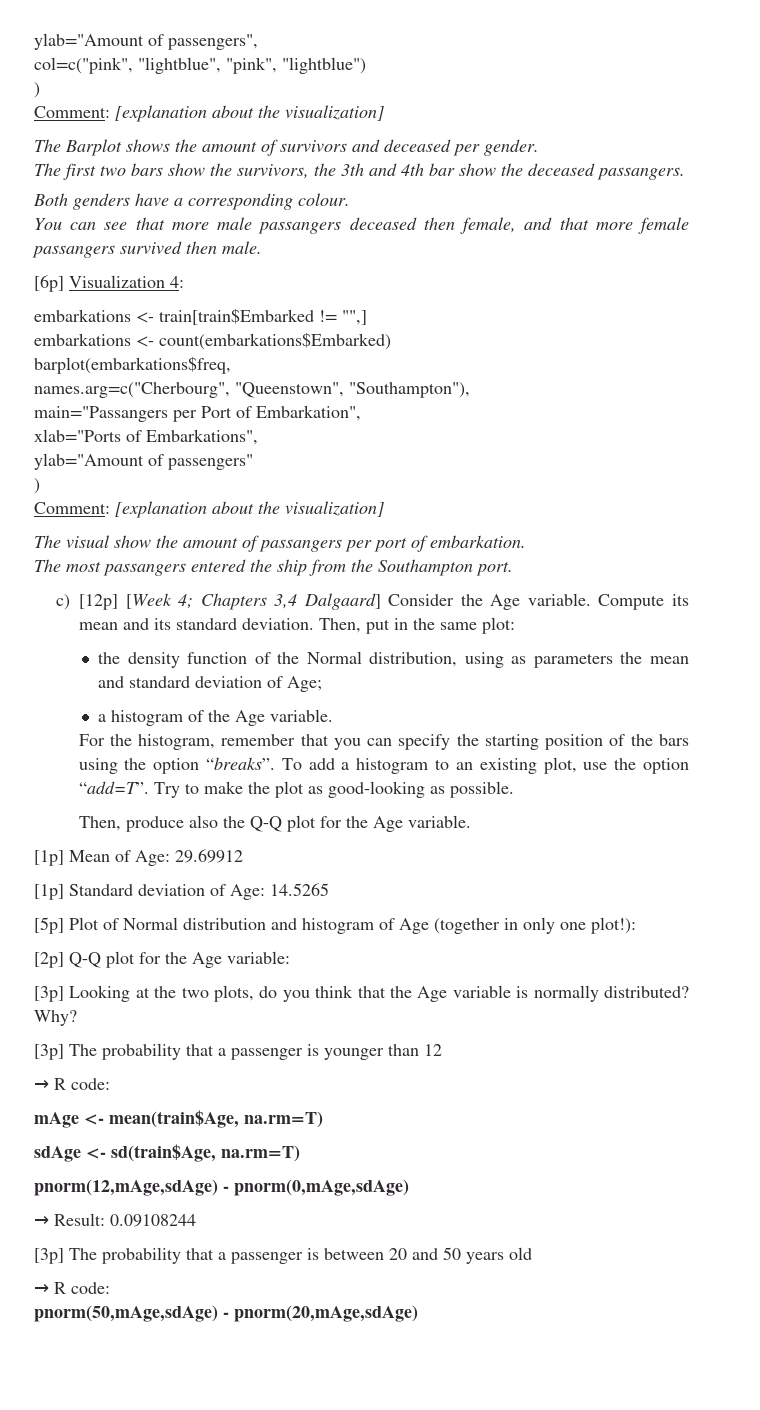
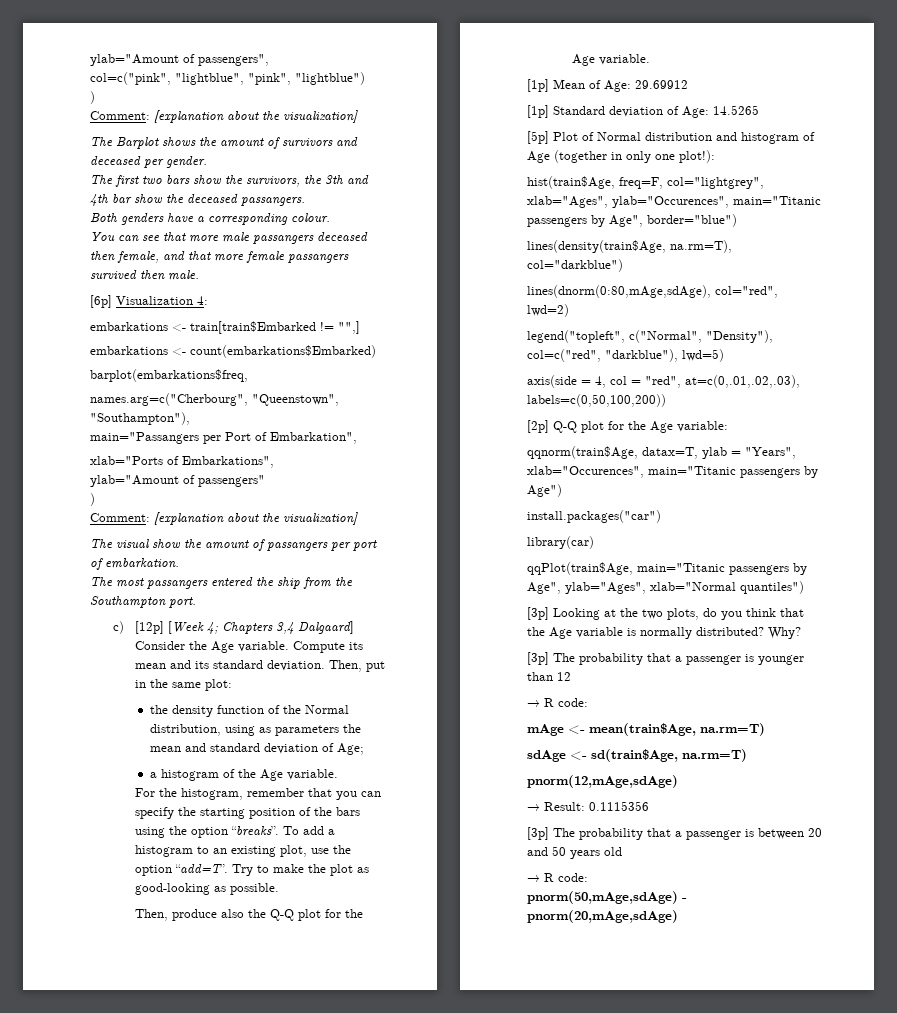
(636, 925) none -> [527,176,764,189] [527,196,821,208] [527,214,737,227] [527,240,732,253] [527,259,623,272] [527,285,778,298] [527,304,569,317] [527,330,773,343] [527,349,724,362] [527,375,800,388] [527,394,666,407] // hist(train$Age, freq=F, col="lightgrey", xlab="Ages", ylab="Occurences", main="Titanic passengers by Age", border="blue") // lines(density(train$Age, na.rm=T), col="darkblue") // lines(dnorm(0:80,mAge,sdAge), col="red", lwd=2) // legend("topleft", c("Normal", "Density"), col=c("red", "darkblue"), lwd=5) // axis(side = 4, col = "red", at=c(0,.01,.02,.03), labels=c(0,50,100,200))
(290, 957) none -> [527,446,796,459] [527,466,818,478] [527,484,562,497] [527,510,661,523] [527,536,594,549] [527,562,807,575] [527,581,804,594] // qqnorm(train$Age, datax=T, ylab = "Years", xlab="Occurences", main="Titanic passengers by Age") // install.packages("car") // library(car) // qqPlot(train$Age, main="Titanic passengers by Age", ylab="Ages", xlab="Normal quantiles")
[223,1179,409,1196] - pnorm(0,mAge,sdAge) -> (678, 781) none
[110,1214,196,1227] 0.09108244 -> [589,801,649,811] 0.1115356

